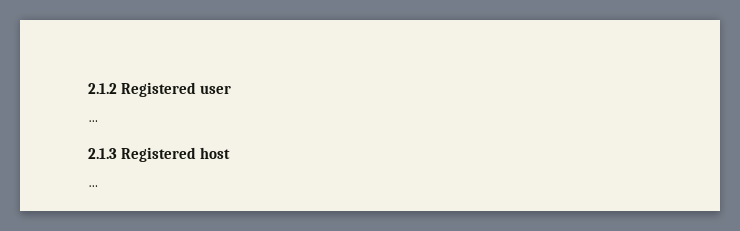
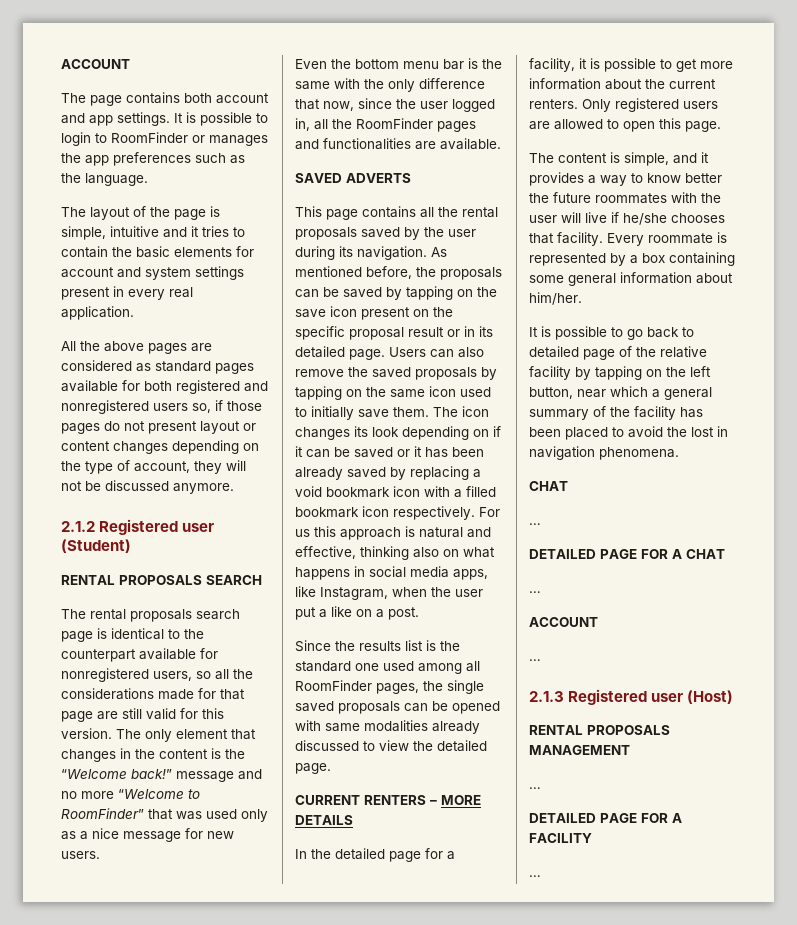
[88,82,232,97] [88,120,98,122] [88,147,231,162] 2.1.2 Registered user // … // 2.1.3 Registered host -> [61,59,130,69] [61,92,269,106] [61,112,268,126] [61,132,268,146] [61,152,245,166] [61,173,148,186] [61,206,220,220] [61,226,245,240] [61,246,254,258] [61,266,244,280] [61,286,193,300] [61,306,134,320] [61,341,212,354] [61,360,254,374] [61,380,268,394] [61,400,262,414] [61,421,256,434] [61,440,259,454] [61,460,246,474] [61,480,234,494] [61,519,215,535] [61,539,131,553] [61,575,262,585] [61,609,240,622] [61,628,204,642] [61,648,218,662] [61,668,253,682] [61,688,245,700] [61,708,224,722] [61,728,256,742] [61,748,245,762] [61,769,262,782] [61,789,200,799] [61,808,268,822] [61,828,234,842] [61,851,100,859] [295,58,502,70] [295,78,485,92] [295,98,495,112] [295,118,476,132] [295,138,501,150] [295,173,411,183] [295,206,498,220] [295,227,476,240] [295,246,447,260] [295,266,502,280] [295,286,497,300] [295,306,453,320] [295,326,493,340] [295,346,484,360] [295,367,497,380] [295,386,491,400] [295,406,489,420] [295,426,501,440] [295,446,484,458] [295,466,481,480] [295,486,496,498] [295,506,500,520] [295,526,491,540] [295,546,495,560] [295,566,488,580] [295,586,483,600] [295,606,419,620] [295,640,460,652] [295,661,480,674] [295,680,484,694] [295,701,500,714] [295,720,480,734] [295,740,487,752] [295,763,331,774] [295,795,481,805] [295,815,353,825] [295,848,455,862] [529,58,733,72] [529,78,716,90] [529,98,718,112] [529,118,721,132] [529,152,709,166] [529,172,722,186] [529,192,721,204] [529,212,725,225] [529,232,727,246] [529,252,735,266] [529,272,733,286] [529,292,582,305] [529,326,694,340] [529,346,707,360] [529,366,711,380] [529,386,712,400] [529,406,703,420] [529,426,728,440] [529,446,679,460] [529,481,568,491] [529,523,541,525] [529,549,725,559] [529,591,541,593] [529,617,598,627] [529,659,541,661] [529,689,734,705] [529,725,670,735] [529,745,630,755] [529,787,541,789] [529,813,682,823] [529,833,592,843] ACCOUNT // The page contains both account and app settings. It is possible to login to RoomFinder or manages the app preferences such as the language. // The layout of the page is simple, intuitive and it tries to contain the basic elements for account and system settings present in every real application. // All the above pages are considered as standard pages available for both registered and nonregistered users so, if those pages do not present layout or content changes depending on the type of account, they will not be discussed anymore. // 2.1.2 Registered user (Student) // RENTAL PROPOSALS SEARCH // The rental proposals search page is identical to the counterpart available for nonregistered users, so all the considerations made for that page are still valid for this version. The only element that changes in the content is the “Welcome back!” message and no more “Welcome to RoomFinder” that was used only as a nice message for new users. // Even the bottom menu bar is the same with the only difference that now, since the user logged in, all the RoomFinder pages and functionalities are available. // SAVED ADVERTS // This page contains all the rental proposals saved by the user during its navigation. As mentioned before, the proposals can be saved by tapping on the save icon present on the specific proposal result or in its detailed page. Users can also remove the saved proposals by tapping on the same icon used to initially save them. The icon changes its look depending on if it can be saved or it has been already saved by replacing a void bookmark icon with a filled bookmark icon respectively. For us this approach is natural and effective, thinking also on what happens in social media apps, like Instagram, when the user put a like on a post. // Since the results list is the standard one used among all RoomFinder pages, the single saved proposals can be opened with same modalities already discussed to view the detailed page. // CURRENT RENTERS – MORE DETAILS // In the detailed page for a facility, it is possible to get more information about the current renters. Only registered users are allowed to open this page. // The content is simple, and it provides a way to know better the future roommates with the user will live if he/she chooses that facility. Every roommate is represented by a box containing some general information about him/her. // It is possible to go back to detailed page of the relative facility by tapping on the left button, near which a general summary of the facility has been placed to avoid the lost in navigation phenomena. // CHAT // … // DETAILED PAGE FOR A CHAT // … // ACCOUNT // … // 2.1.3 Registered user (Host) // RENTAL PROPOSALS MANAGEMENT // … // DETAILED PAGE FOR A FACILITY

